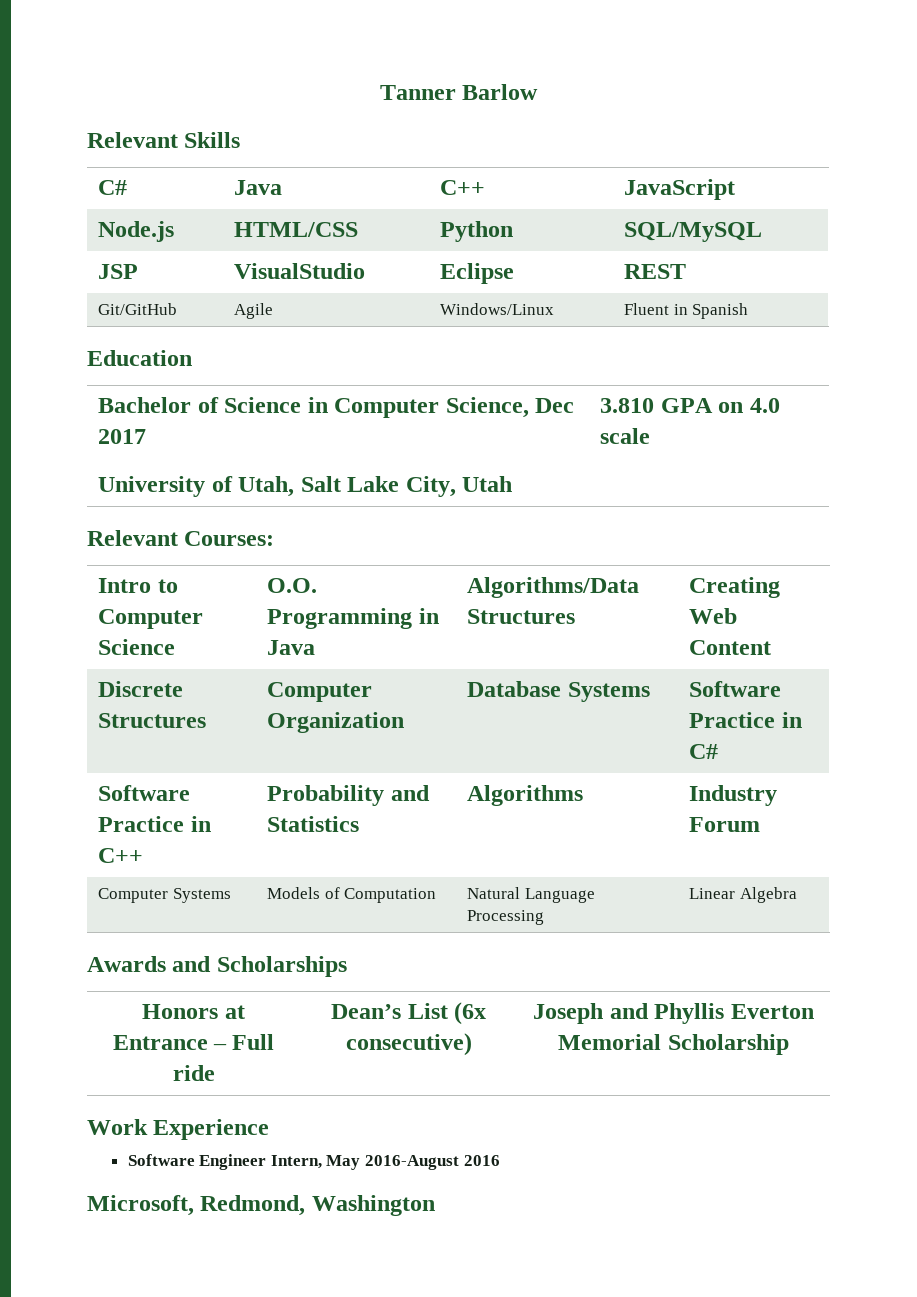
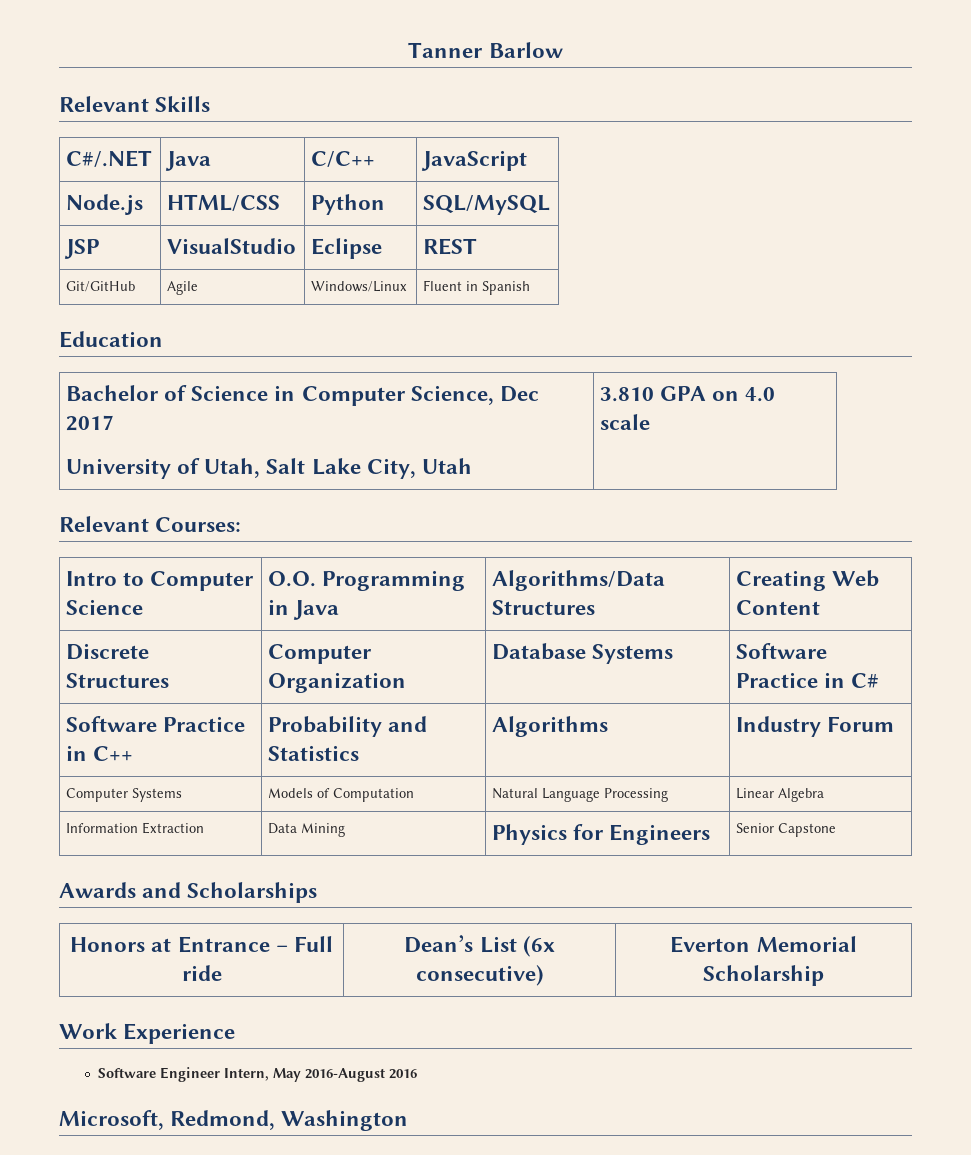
[98,180,128,195] [234,180,283,195] [440,180,486,195] C# | Java | C++ -> [66,150,153,167] [165,151,212,171] [311,151,376,167] C#/.NET | Java | C/C++
(797, 895) none -> [66,822,205,834] [268,823,346,837] [492,824,711,845] [736,823,837,837] // Information Extraction | Data Mining | Physics for Engineers | Senior Capstone
[533,1003,725,1024] Joseph and Phyllis -> (544, 975) none

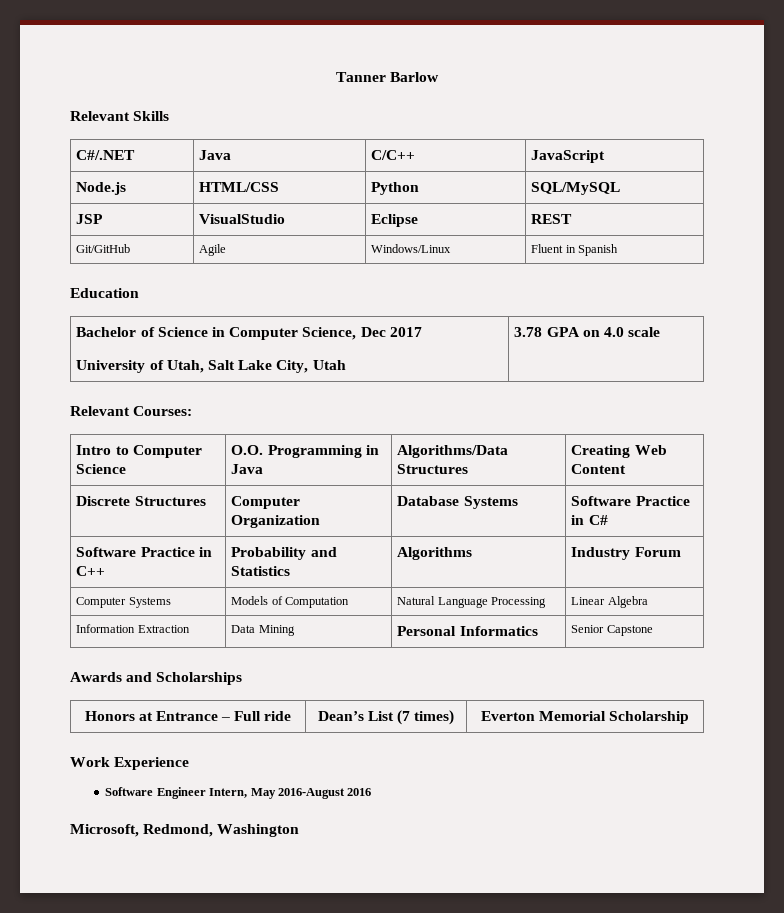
[600,387,655,402] 3.810 -> [514,327,543,337] 3.78
[492,824,711,845] Physics for Engineers -> [397,626,538,636] Personal Informatics
[522,936,555,957] [415,965,544,986] (6x consecutive) -> [397,710,455,725] (7 times)

